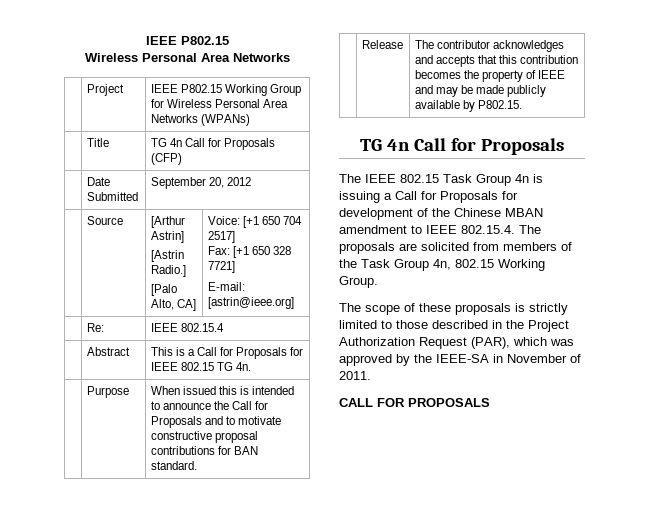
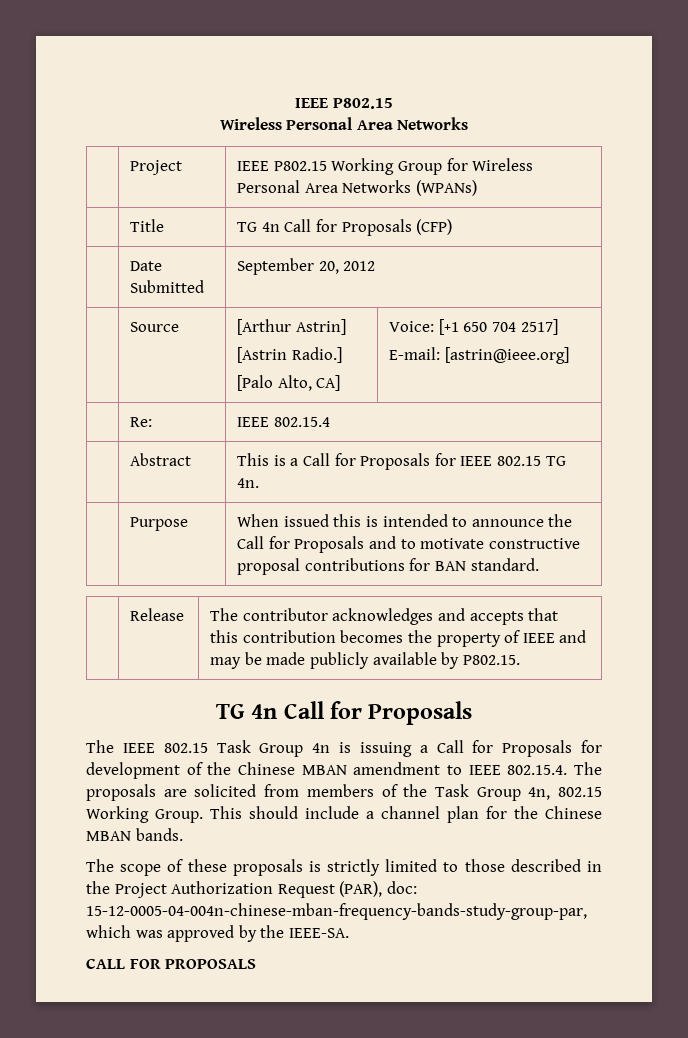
[207,246,291,258] [207,261,235,273] // Fax: [+1 650 328 7721] -> (558, 327) none
(378, 282) none -> [210,806,602,823] [86,828,183,841] This should include a channel plan for the Chinese MBAN bands.
(510, 343) none -> [386,881,417,894] [86,903,587,920] doc: 15-12-0005-04-004n-chinese-mban-frequency-bands-study-group-par,
[436,354,581,363] [339,371,371,380] IEEE-SA in November of 2011. -> [288,928,349,938] IEEE-SA.

